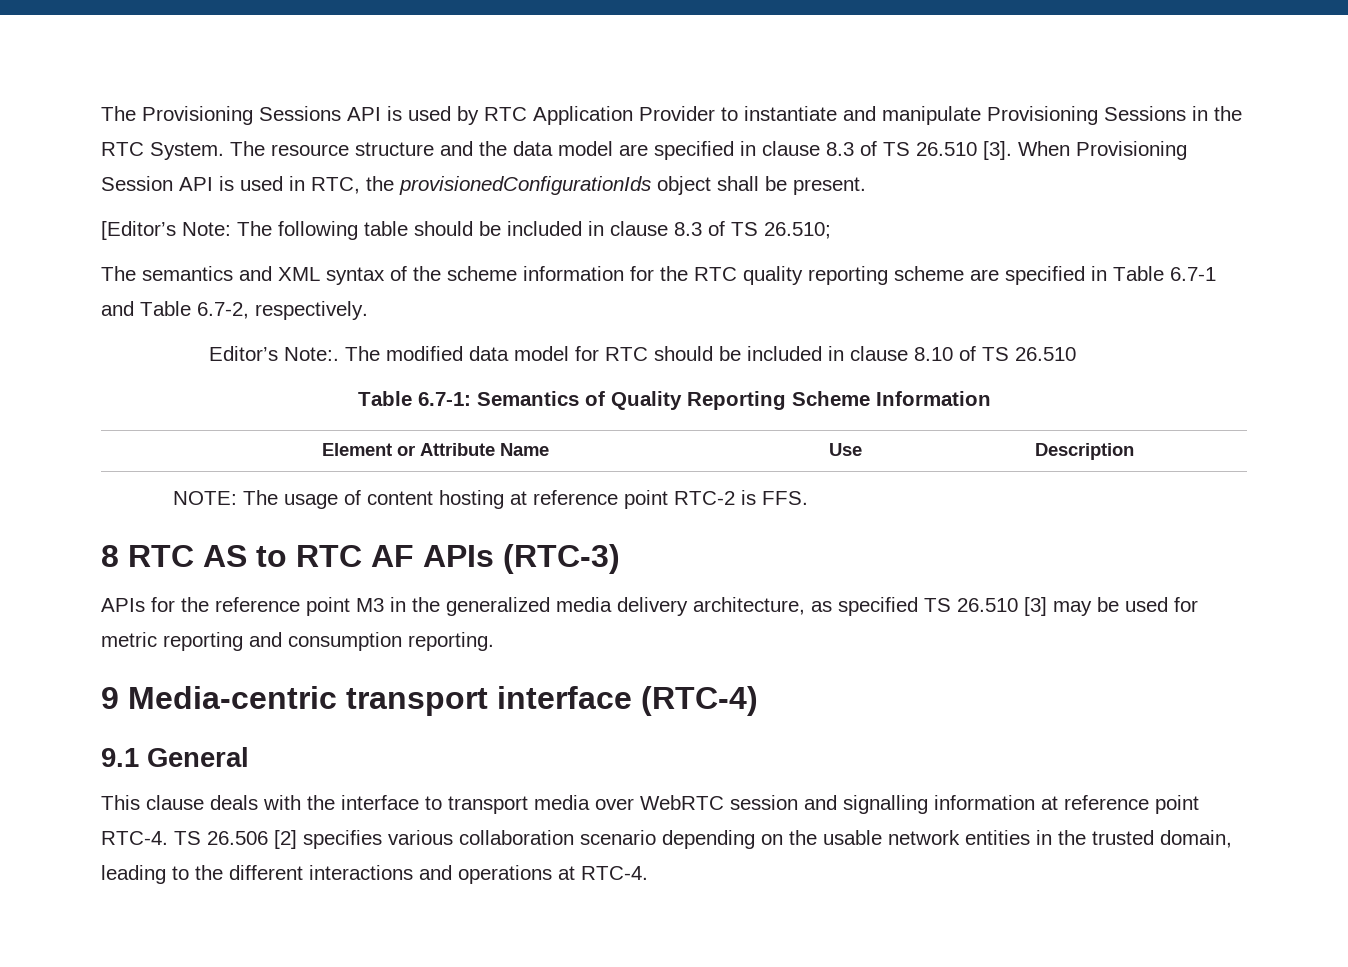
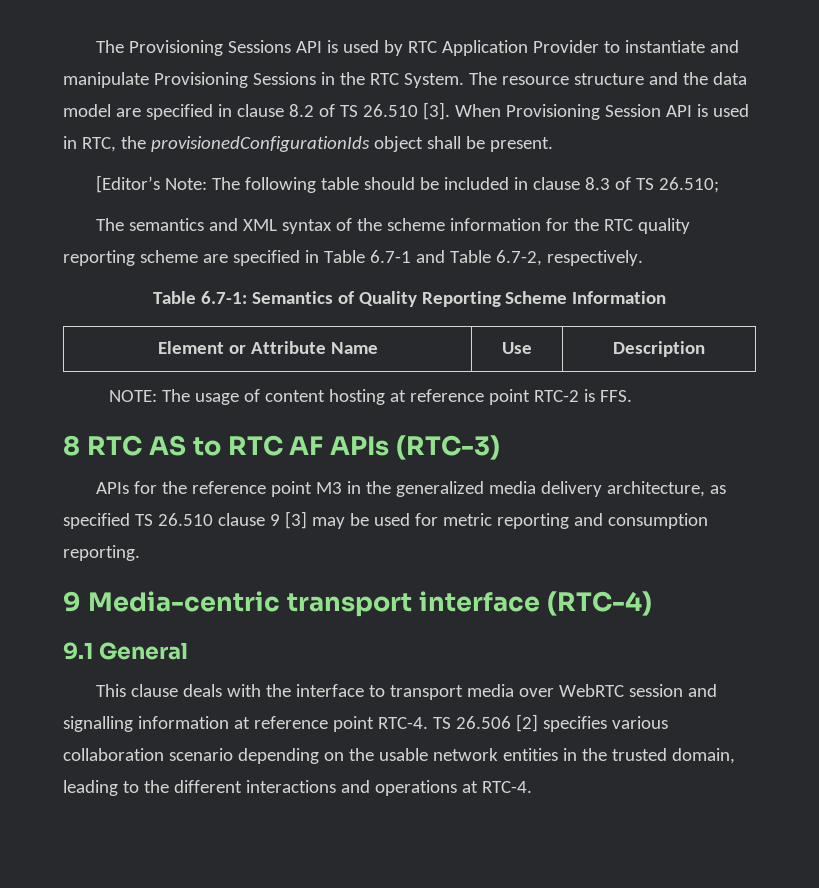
[826,142,854,156] 8.3 -> [288,104,314,117] 8.2
[209,346,1077,361] // Editor’s Note:. The modified data model for RTC should be included in clause 8.10 of TS 26.510 -> (643, 258) none
(1018, 605) none -> [217,513,280,526] clause 9

